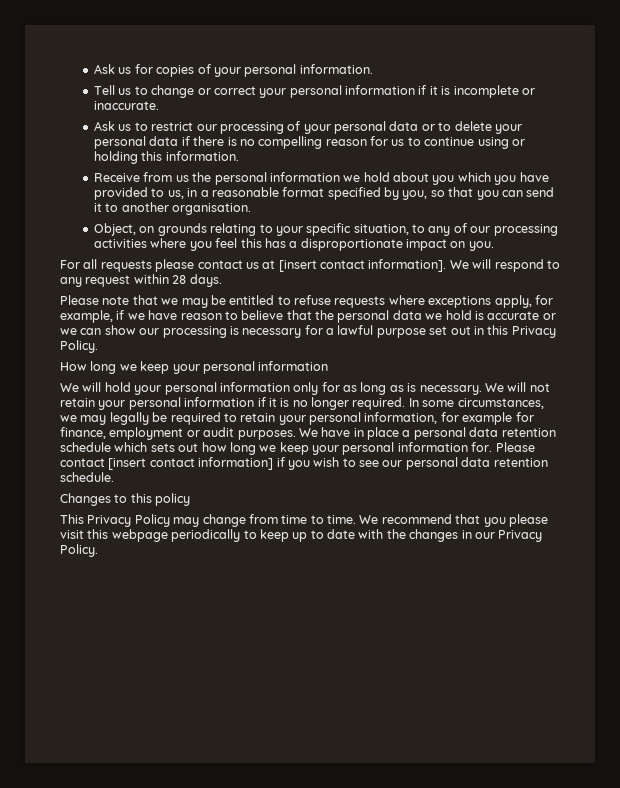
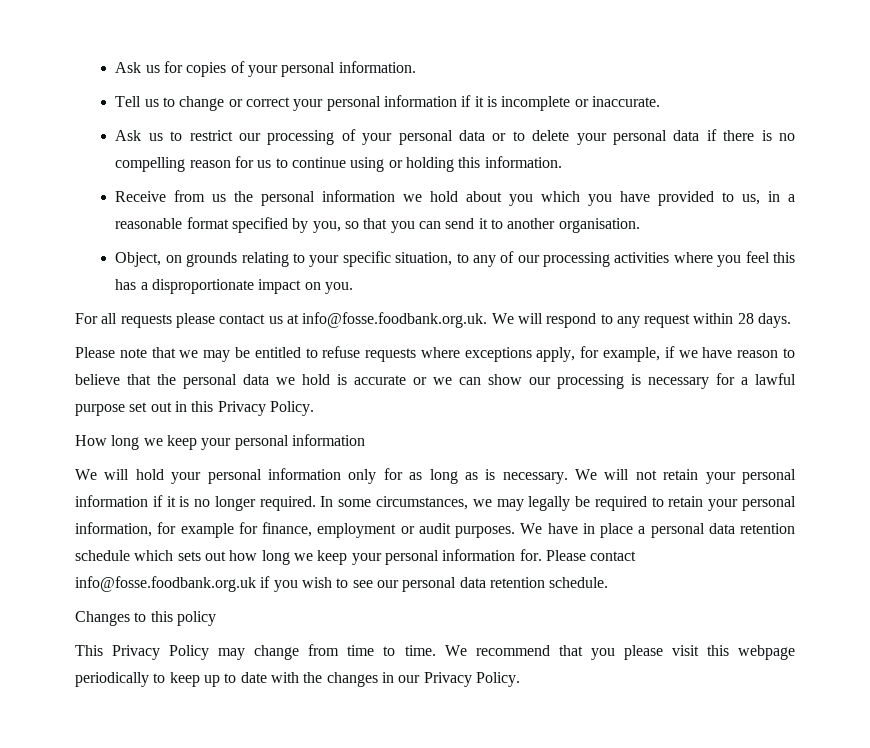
[278,259,447,272] [insert contact information]. -> [302,312,488,328] info@fosse.foodbank.org.uk.
[108,457,274,470] [insert contact information] -> [75,576,256,592] info@fosse.foodbank.org.uk

